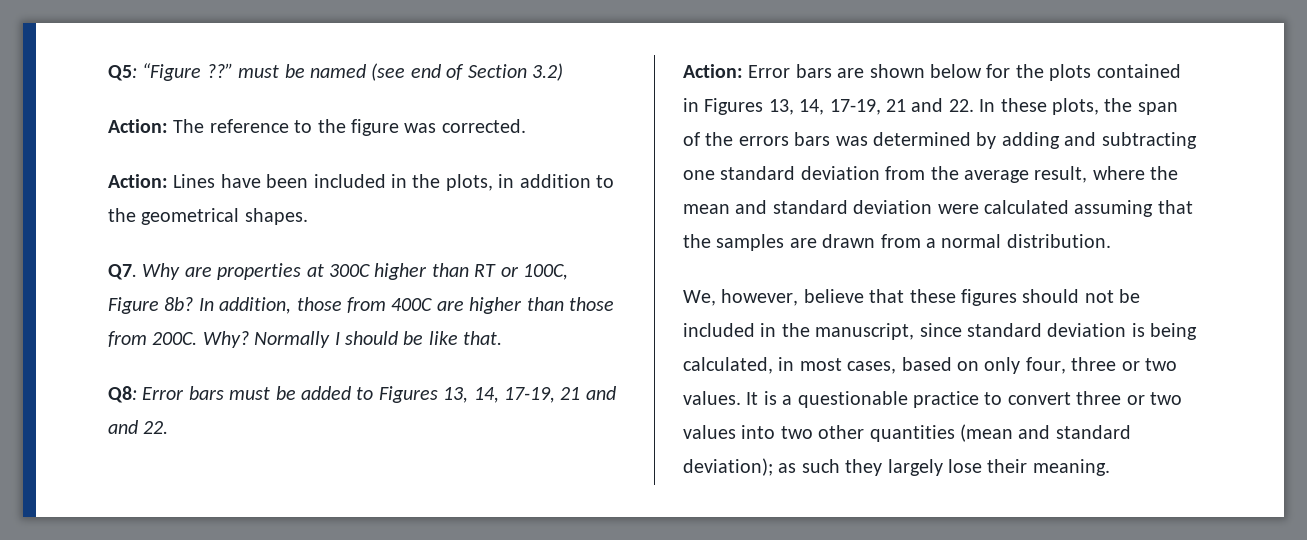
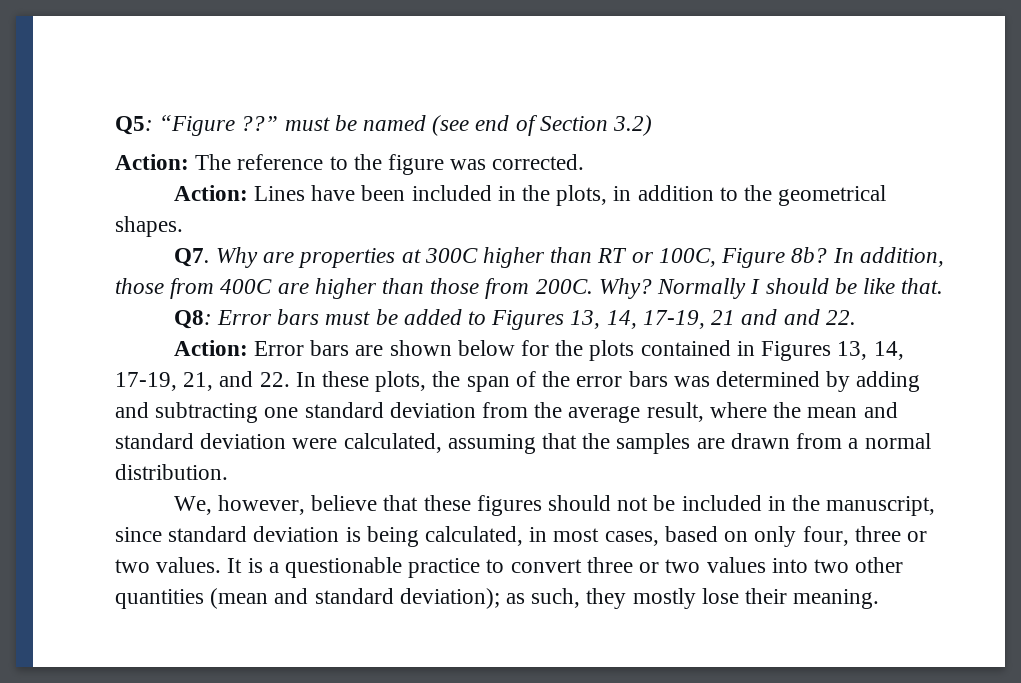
[886,99,906,112] 21 -> [183,372,214,391] 21,
[738,136,789,146] errors -> [576,376,623,387] error
[984,200,1069,214] calculated -> [343,433,442,453] calculated,
[801,459,943,476] such they largely -> [531,588,696,609] such, they mostly

